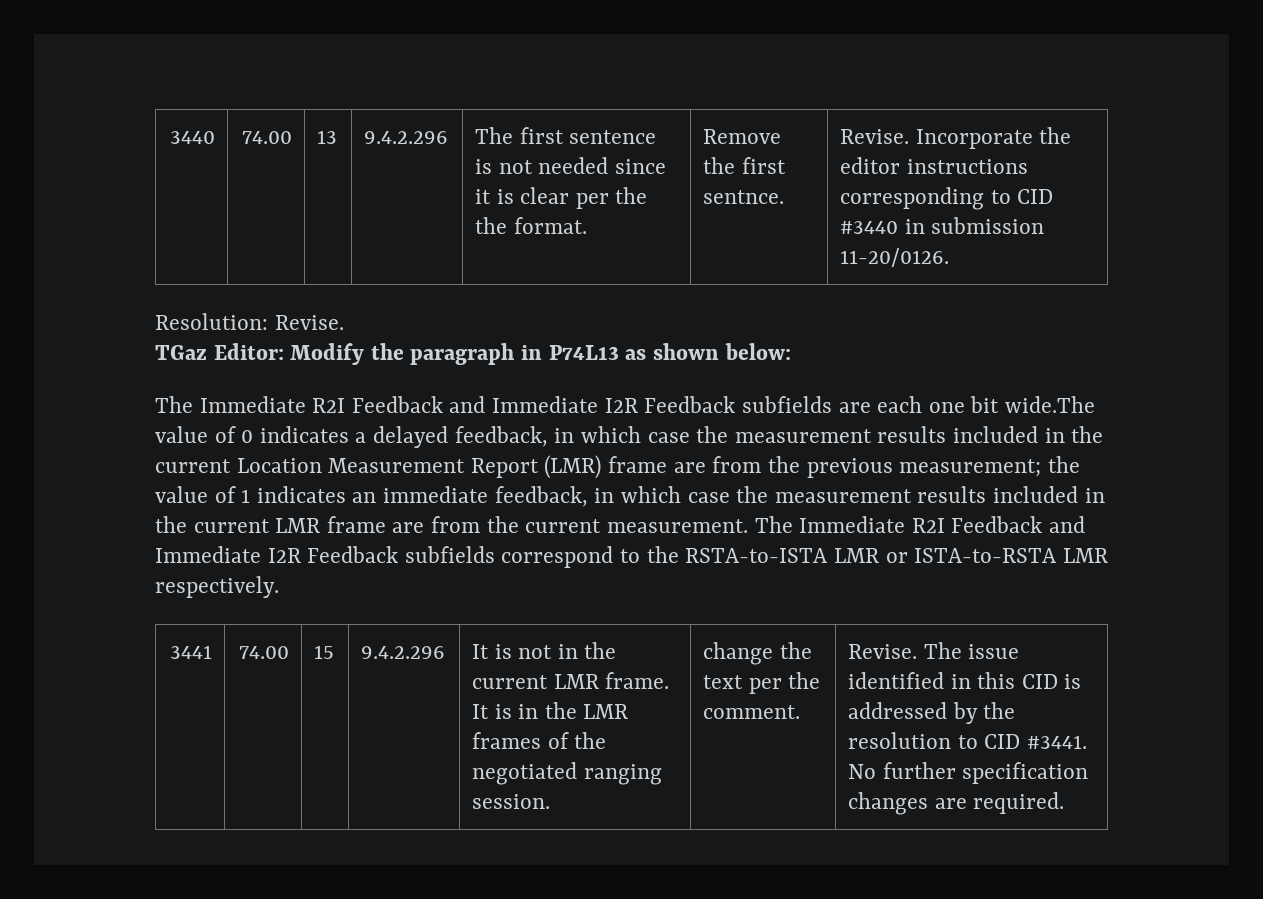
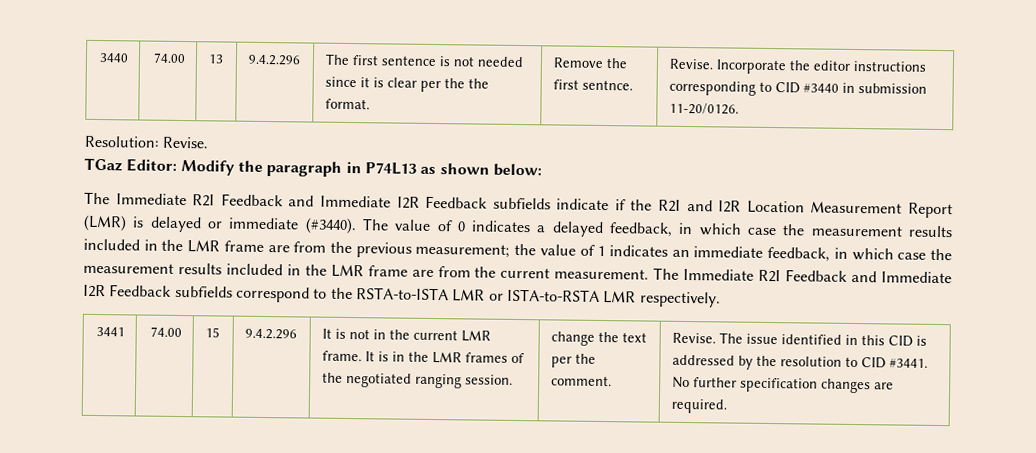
[838,396,1095,413] are each one bit wide.The -> [556,198,954,219] [83,214,389,235] indicate if the R2I and I2R Location Measurement Report (LMR) is delayed or immediate (#3440). The
[155,455,602,479] current Location Measurement Report (LMR) -> [187,240,221,253] LMR
[193,519,270,533] current -> (327, 270) none

